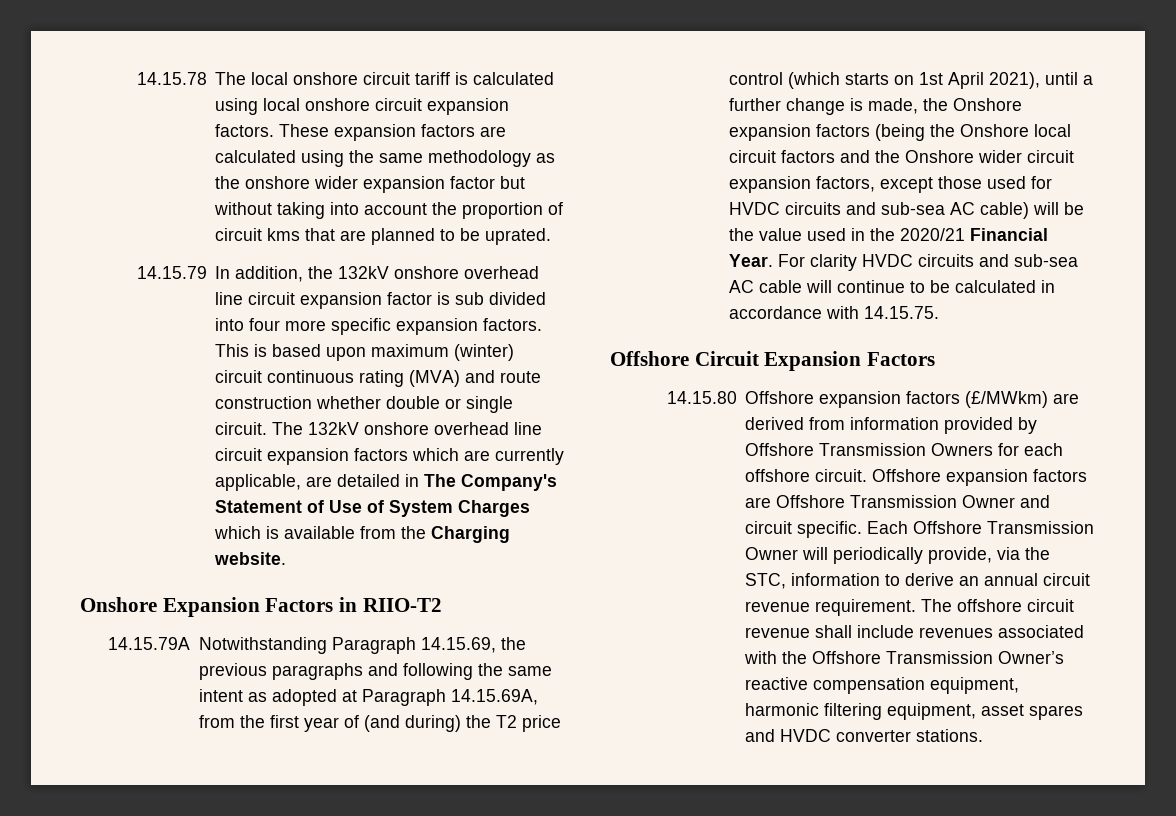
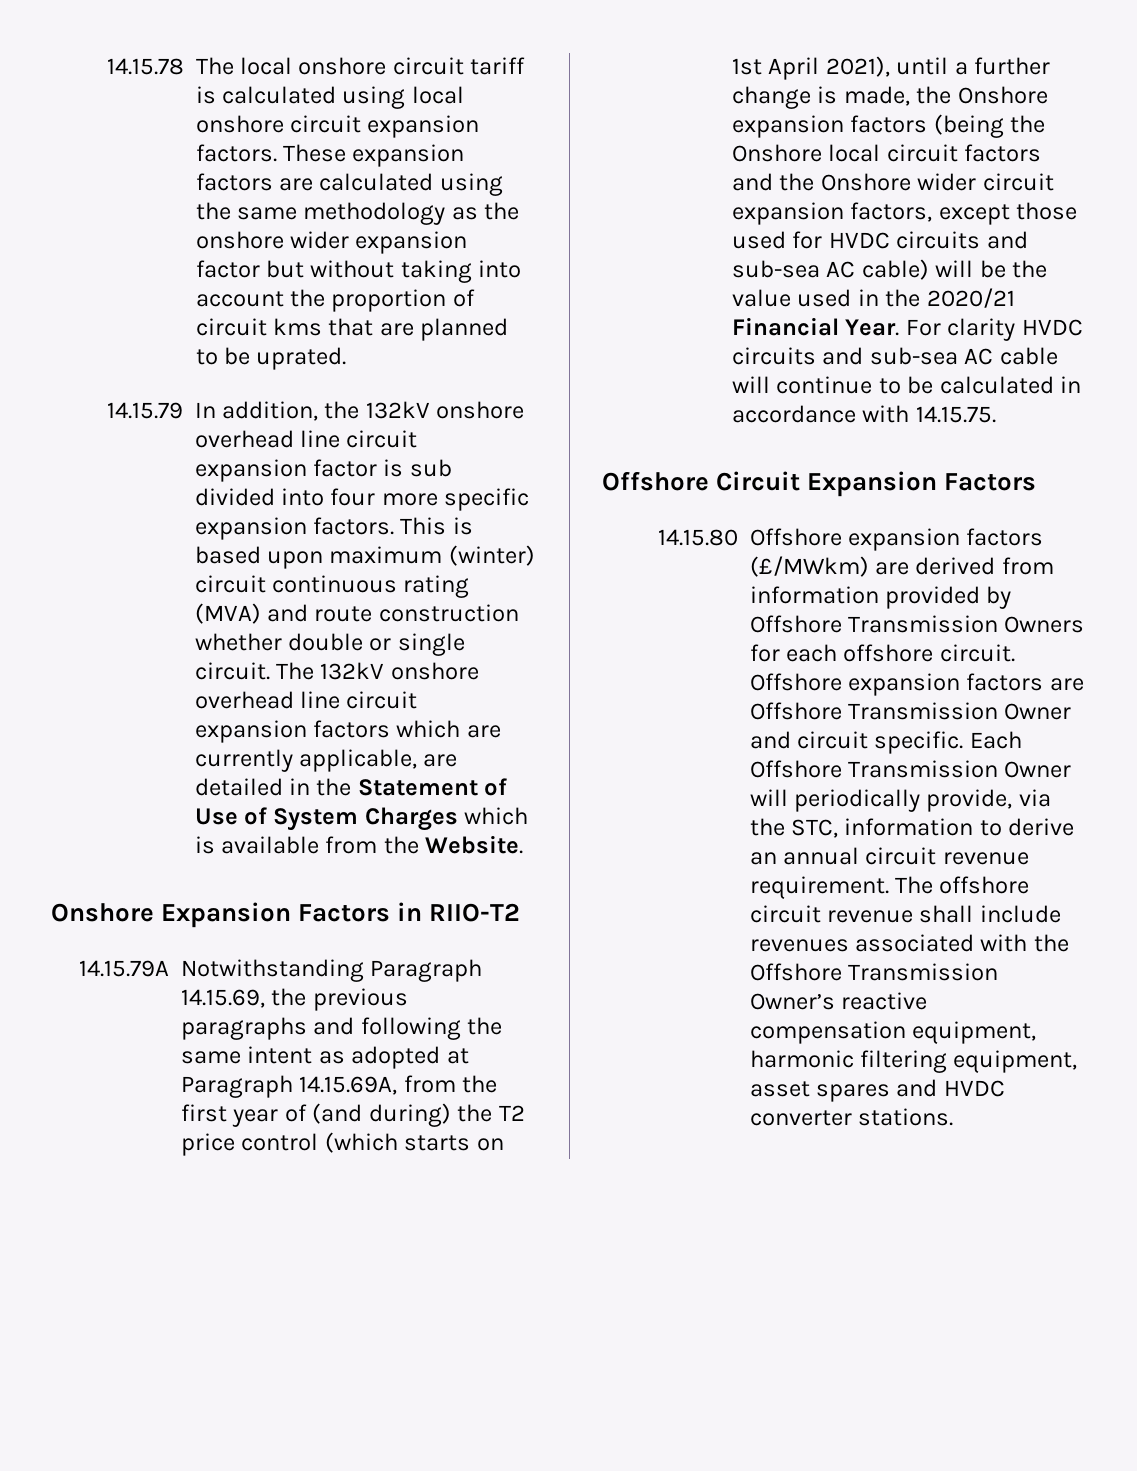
[424,474,558,491] The Company's -> [316,778,352,796] the
[431,526,511,543] [214,552,287,565] Charging website. -> [425,835,524,854] Website.

